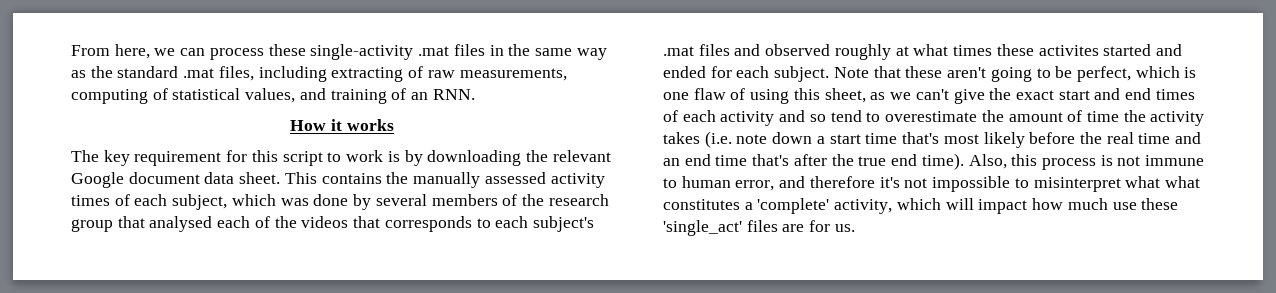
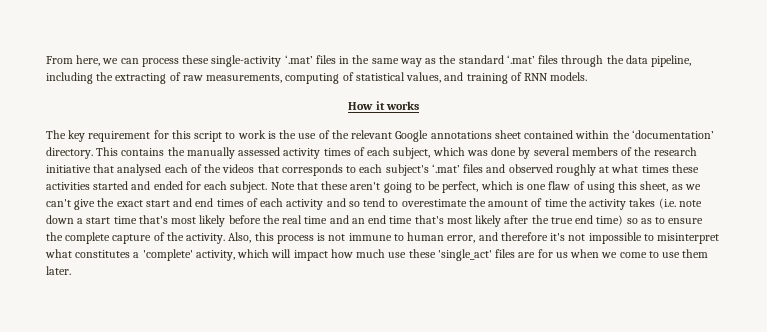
[418,46,450,56] .mat -> [284,55,313,64] ‘.mat’
[183,66,327,82] .mat files, including -> [506,55,692,67] [46,72,114,84] ‘.mat’ files through the data pipeline, including the
[411,89,475,100] an RNN. -> [524,72,588,81] RNN models.
[404,150,611,166] [71,172,281,188] by downloading the relevant Google document data sheet. -> [279,130,714,142] [46,147,93,159] the use of the relevant Google annotations sheet contained within the ‘documentation’ directory.
[71,219,113,232] group -> [46,165,91,173] initiative
[663,46,694,56] .mat -> [431,164,460,173] ‘.mat’
[1038,45,1099,56] activites -> [46,182,90,190] activities
(790, 160) none -> [446,215,502,227] most likely
[921,153,964,170] time). -> [596,215,704,226] [46,232,226,244] time) so as to ensure the complete capture of the activity.
[1164,176,1200,188] what -> (72, 253) none
[834,224,855,232] us. -> [555,249,709,258] [46,266,71,275] us when we come to use them later.

